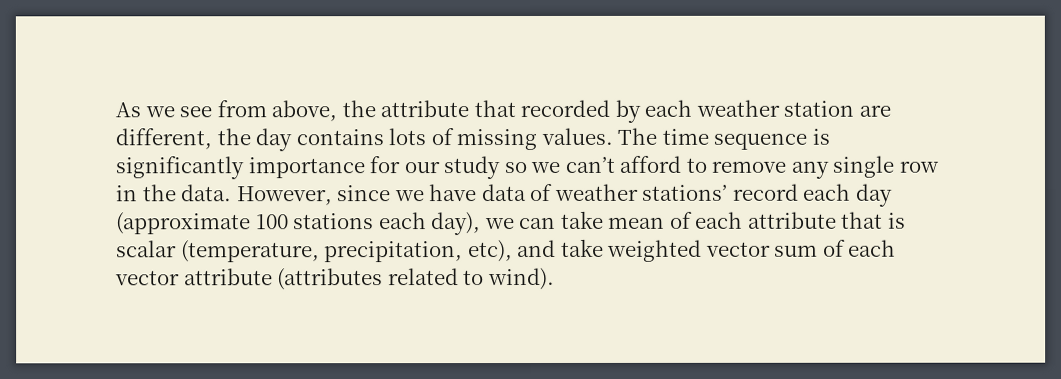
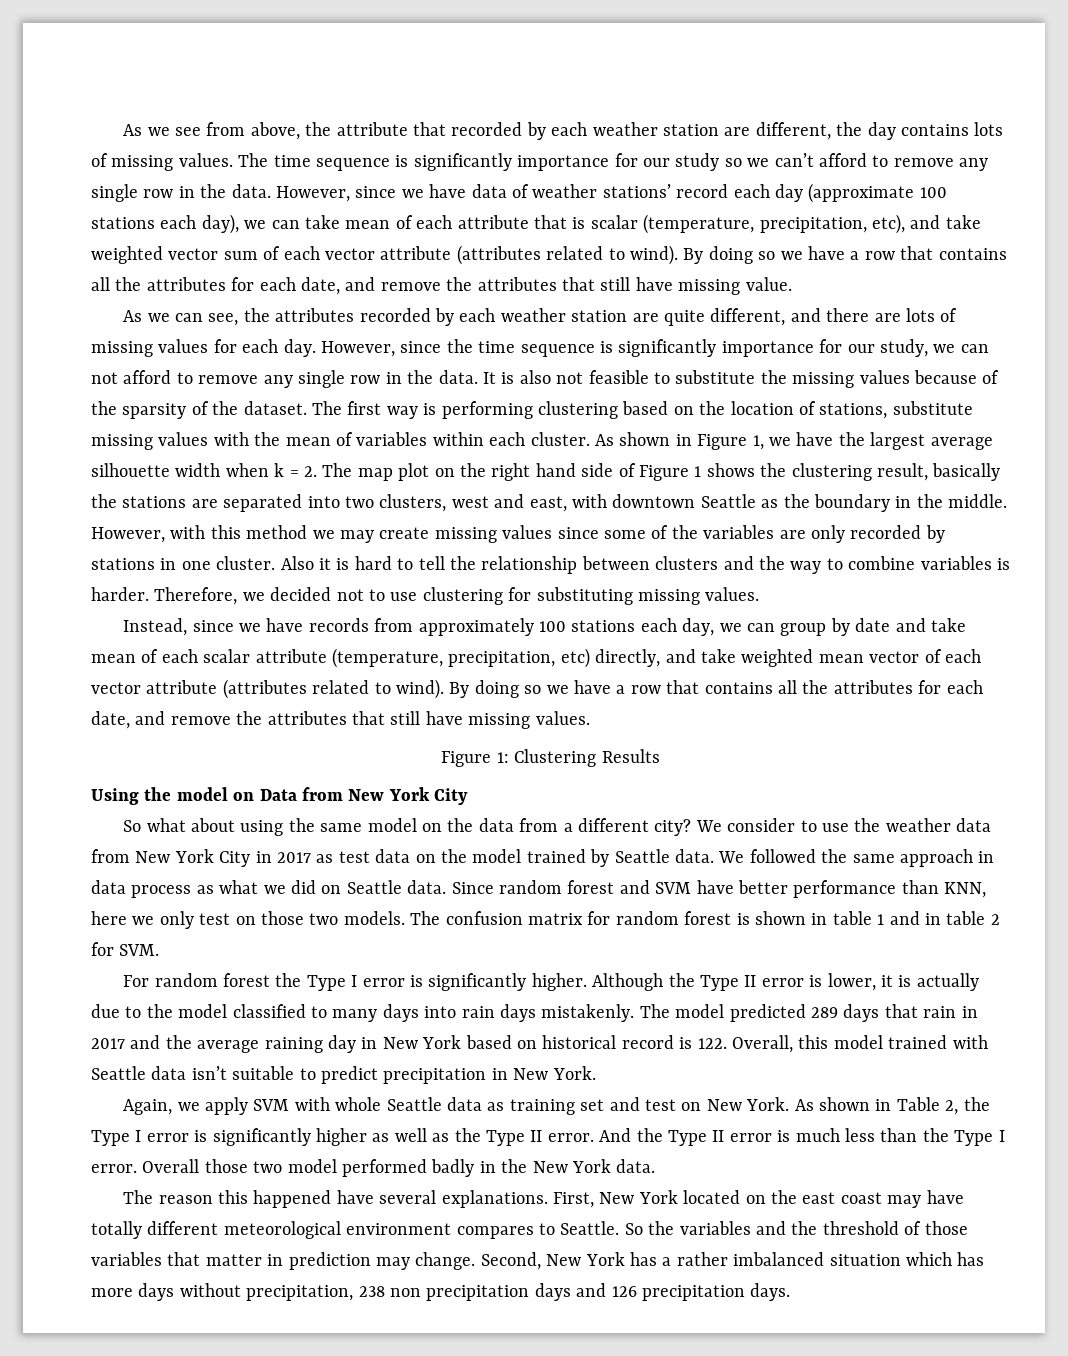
(555, 279) none -> [683,246,1007,264] [91,277,792,295] [123,308,958,326] [91,339,989,357] [91,370,1000,388] [91,401,973,419] [91,432,993,450] [91,463,1001,481] [91,494,1008,512] [91,525,945,543] [91,556,1010,574] [91,587,760,605] [123,618,967,636] [91,648,981,668] [91,679,983,699] [91,711,590,729] [441,749,660,767] [91,787,469,805] [123,818,992,836] [91,849,995,867] [91,880,987,898] [91,911,1000,929] [91,942,160,956] [123,973,979,991] [91,1004,978,1022] [91,1035,988,1053] [91,1066,596,1084] [123,1097,990,1115] [91,1128,1005,1146] [91,1159,656,1177] [123,1190,964,1208] [91,1221,968,1239] [91,1252,985,1270] [91,1283,791,1301] By doing so we have a row that contains all the attributes for each date, and remove the attributes that still have missing value. // As we can see, the attributes recorded by each weather station are quite different, and there are lots of missing values for each day. However, since the time sequence is significantly importance for our study, we can not afford to remove any single row in the data. It is also not feasible to substitute the missing values because of the sparsity of the dataset. The first way is performing clustering based on the location of stations, substitute missing values with the mean of variables within each cluster. As shown in Figure 1, we have the largest average silhouette width when k = 2. The map plot on the right hand side of Figure 1 shows the clustering result, basically the stations are separated into two clusters, west and east, with downtown Seattle as the boundary in the middle. However, with this method we may create missing values since some of the variables are only recorded by stations in one cluster. Also it is hard to tell the relationship between clusters and the way to combine variables is harder. Therefore, we decided not to use clustering for substituting missing values. // Instead, since we have records from approximately 100 stations each day, we can group by date and take mean of each scalar attribute (temperature, precipitation, etc) directly, and take weighted mean vector of each vector attribute (attributes related to wind). By doing so we have a row that contains all the attributes for each date, and remove the attributes that still have missing values. // Figure 1: Clustering Results // Using the model on Data from New York City // So what about using the same model on the data from a different city? We consider to use the weather data from New York City in 2017 as test data on the model trained by Seattle data. We followed the same approach in data process as what we did on Seattle data. Since random forest and SVM have better performance than KNN, here we only test on those two models. The confusion matrix for random forest is shown in table 1 and in table 2 for SVM. // For random forest the Type I error is significantly higher. Although the Type II error is lower, it is actually due to the model classified to many days into rain days mistakenly. The model predicted 289 days that rain in 2017 and the average raining day in New York based on historical record is 122. Overall, this model trained with Seattle data isn’t suitable to predict precipitation in New York. // Again, we apply SVM with whole Seattle data as training set and test on New York. As shown in Table 2, the Type I error is significantly higher as well as the Type II error. And the Type II error is much less than the Type I error. Overall those two model performed badly in the New York data. // The reason this happened have several explanations. First, New York located on the east coast may have totally different meteorological environment compares to Seattle. So the variables and the threshold of those variables that matter in prediction may change. Second, New York has a rather imbalanced situation which has more days without precipitation, 238 non precipitation days and 126 precipitation days.

